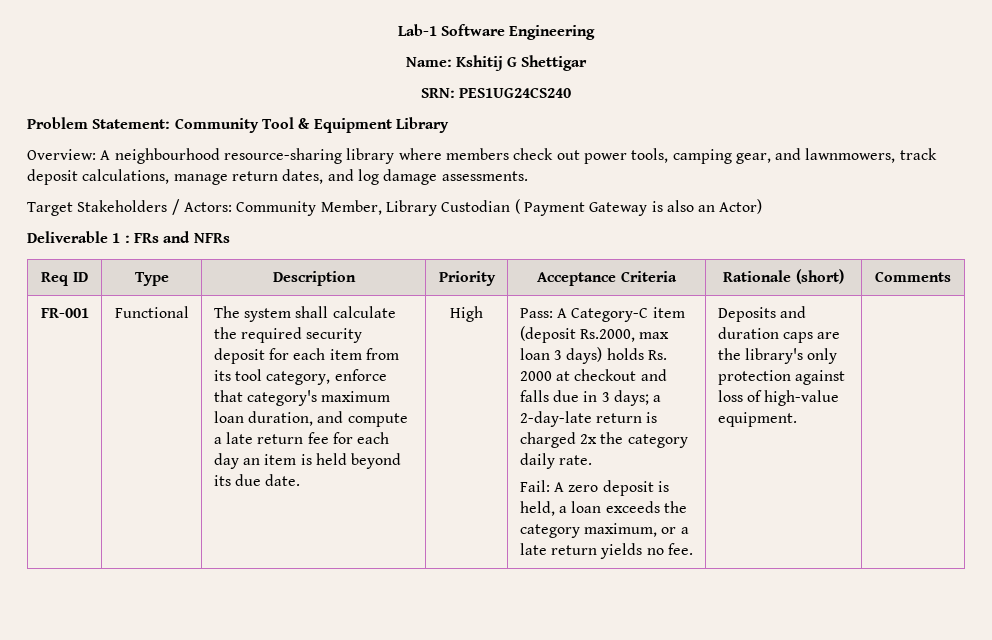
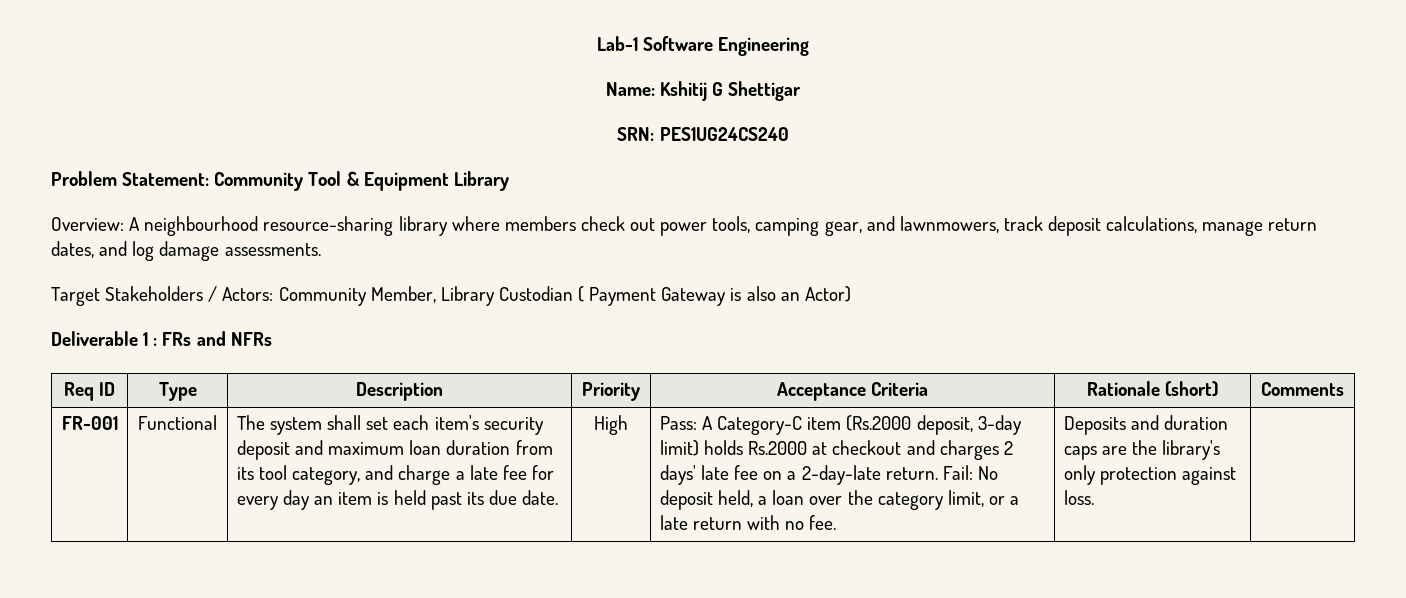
[332,306,396,318] [213,327,363,343] [213,348,399,364] [213,369,387,385] [213,390,391,406] [213,411,408,427] [213,432,304,444] calculate the required security deposit for each item from its tool category, enforce that category's maximum loan duration, and compute a late return -> [366,415,544,435] [236,440,553,460] [236,465,498,485] set each item's security deposit and maximum loan duration from its tool category, and charge a late
[357,432,390,444] each -> [236,496,279,510] every
[351,453,402,469] beyond -> [430,492,462,510] past
[519,326,670,343] [519,347,667,364] [519,369,667,381] [519,390,662,406] [519,411,658,427] [519,432,688,448] [519,453,592,469] [519,480,669,496] (deposit Rs.2000, max loan 3 days) holds Rs. 2000 at checkout and falls due in 3 days; a 2-day-late return is charged 2x the category daily rate. // Fail: A zero deposit is -> [846,415,1022,435] [659,440,1013,460] [659,465,998,485] [659,490,713,510] (Rs.2000 deposit, 3-day limit) holds Rs.2000 at checkout and charges 2 days' late fee on a 2-day-late return. Fail: No deposit
[605,501,687,513] [519,523,657,538] exceeds the category maximum, -> [809,490,984,510] over the category limit,
[600,543,643,559] yields -> [747,515,781,530] with
[717,390,840,406] [717,412,797,427] loss of high-value equipment. -> [1063,490,1094,505] loss.

